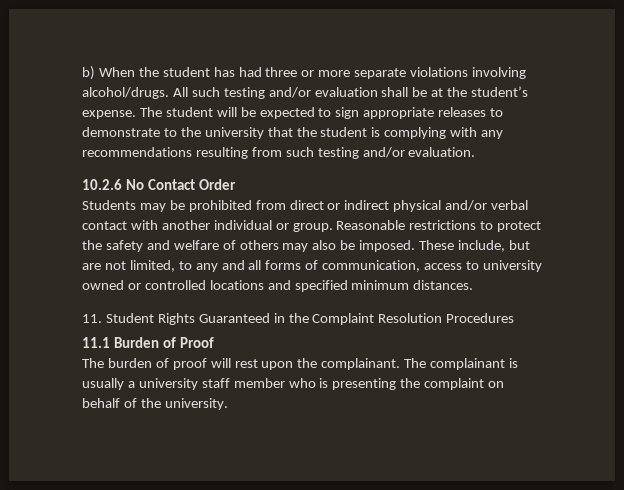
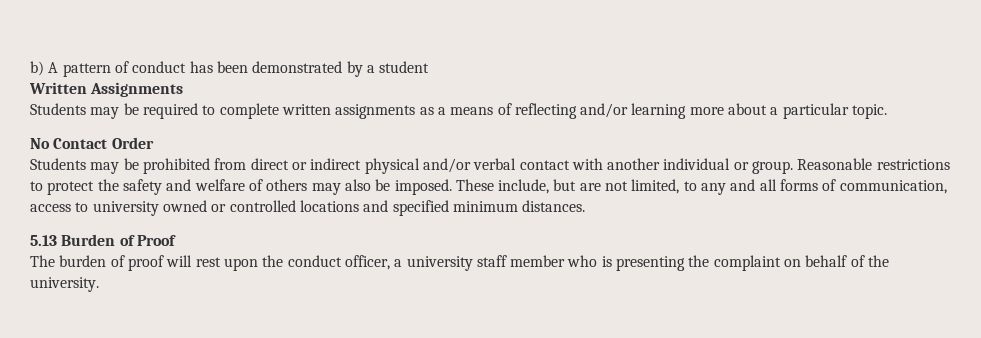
[98,67,527,79] [82,86,529,99] [82,107,504,119] [82,127,504,139] [82,147,476,159] [82,179,122,190] When the student has had three or more separate violations involving alcohol/drugs. All such testing and/or evaluation shall be at the student’s expense. The student will be expected to sign appropriate releases to demonstrate to the university that the student is complying with any recommendations resulting from such testing and/or evaluation. // 10.2.6 -> [48,61,430,77] [29,82,184,97] [30,103,888,119] A pattern of conduct has been demonstrated by a student // Written Assignments // Students may be required to complete written assignments as a means of reflecting and/or learning more about a particular topic. //
[82,313,515,325] [82,337,110,348] 11. Student Rights Guaranteed in the Complaint Resolution Procedures // 11.1 -> [30,235,57,246] 5.13
[321,358,519,370] [82,378,124,390] complainant. The complainant is usually -> [287,255,390,270] conduct officer,

